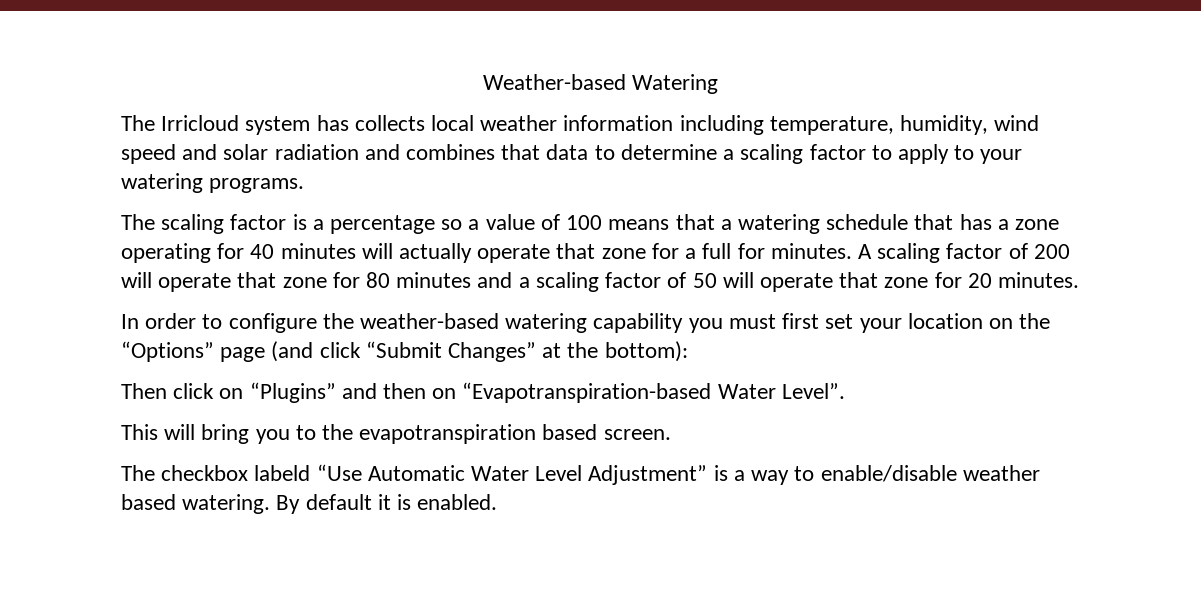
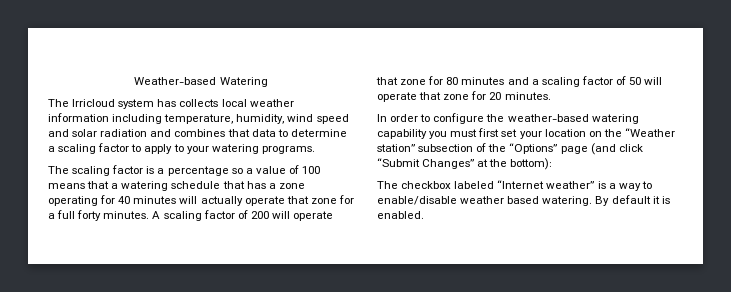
[737,243,765,259] for -> [77,210,102,221] forty
(1051, 321) none -> [624,128,675,137] [377,143,507,152] “Weather station” subsection of the
[121,382,845,403] [121,424,671,444] [121,464,708,485] Then click on “Plugins” and then on “Evapotranspiration-based Water Level”. // This will bring you to the evapotranspiration based screen. // The checkbox labeld “Use Automatic Water Level Adjustment” -> [377,180,595,189] The checkbox labeled “Internet weather”

